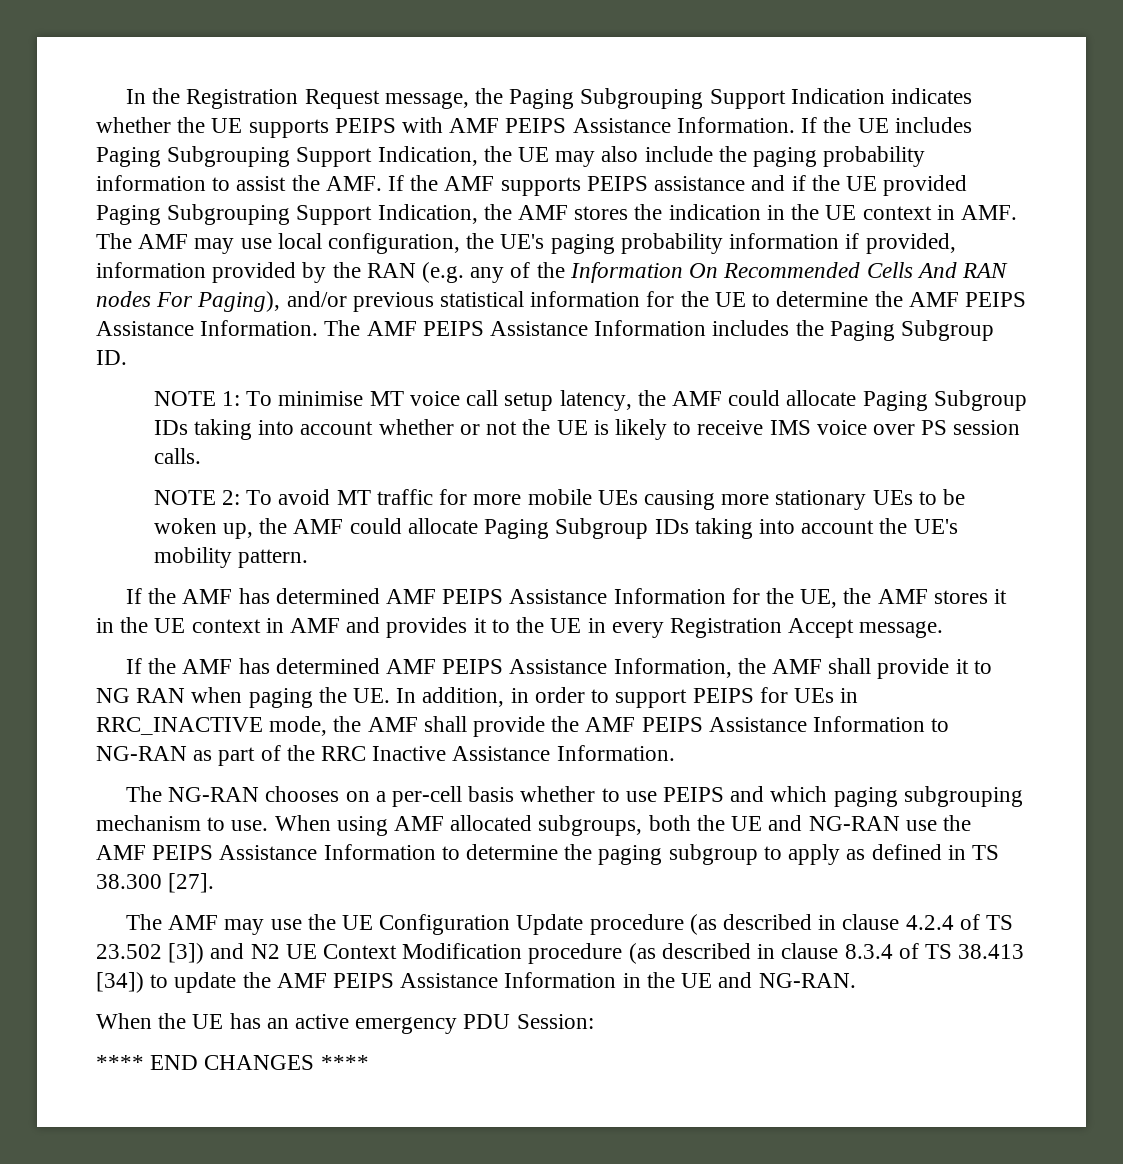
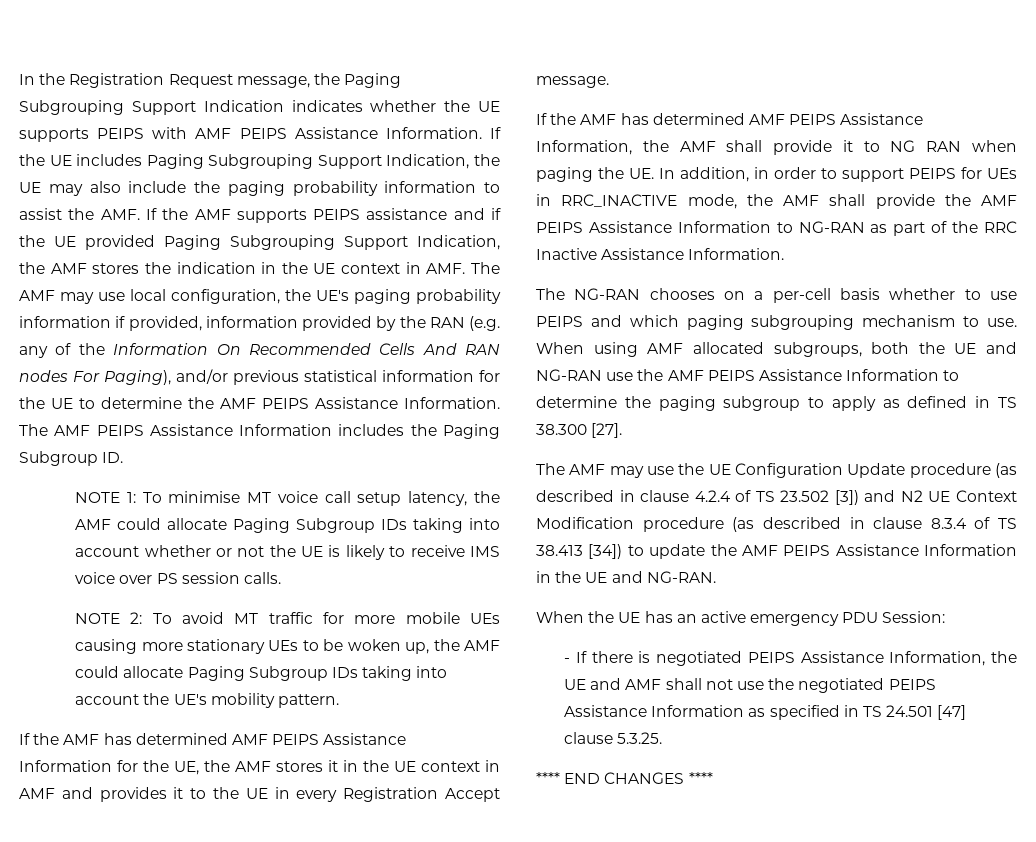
(594, 1021) none -> [564,651,1017,666] [564,678,936,693] [564,705,967,720] [564,732,663,744] // - If there is negotiated PEIPS Assistance Information, the UE and AMF shall not use the negotiated PEIPS Assistance Information as specified in TS 24.501 [47] clause 5.3.25.

